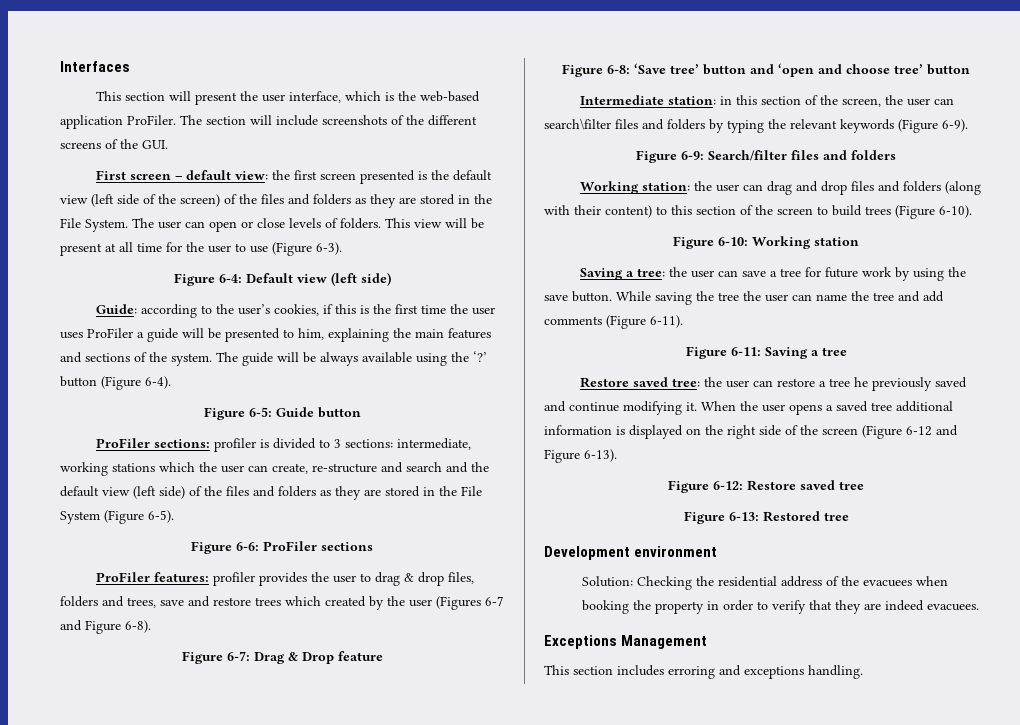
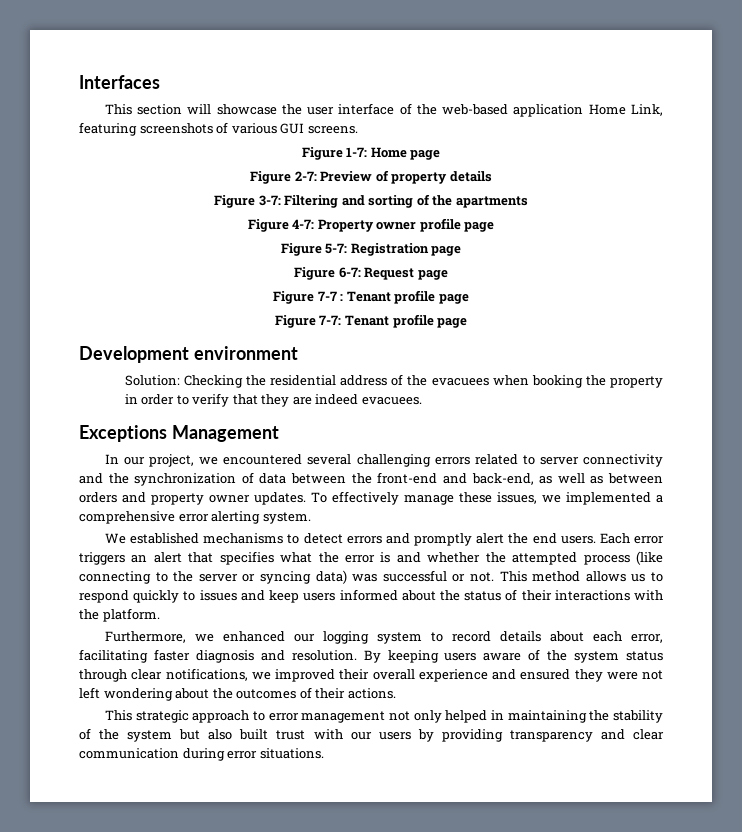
[195,91,481,105] [60,115,477,129] [60,139,168,149] [96,170,493,184] [60,194,492,208] [60,218,484,232] [60,242,342,256] [173,272,391,286] [96,304,496,318] [60,328,491,342] [60,351,487,366] [60,376,171,390] [203,407,361,420] [96,438,472,452] [60,462,489,476] [60,486,482,500] [60,510,174,524] [191,541,373,554] [96,572,475,586] [60,596,504,610] [60,620,151,634] [181,651,383,664] [562,63,970,77] [580,95,955,107] [544,118,968,133] [636,150,896,163] [580,181,982,195] [544,205,972,219] [673,236,859,249] [580,267,967,281] [544,291,944,305] [544,315,683,329] [685,346,847,359] [580,377,968,391] [544,401,953,415] [544,425,958,439] [544,449,617,463] [668,480,864,493] [683,511,849,524] present the user interface, which is the web-based application ProFiler. The section will include screenshots of the different screens of the GUI. // First screen – default view: the first screen presented is the default view (left side of the screen) of the files and folders as they are stored in the File System. The user can open or close levels of folders. This view will be present at all time for the user to use (Figure 6-3). // Figure 6-4: Default view (left side) // Guide: according to the user’s cookies, if this is the first time the user uses ProFiler a guide will be presented to him, explaining the main features and sections of the system. The guide will be always available using the ‘?’ button (Figure 6-4). // Figure 6-5: Guide button // ProFiler sections: profiler is divided to 3 sections: intermediate, working stations which the user can create, re-structure and search and the default view (left side) of the files and folders as they are stored in the File System (Figure 6-5). // Figure 6-6: ProFiler sections // ProFiler features: profiler provides the user to drag & drop files, folders and trees, save and restore trees which created by the user (Figures 6-7 and Figure 6-8). // Figure 6-7: Drag & Drop feature // Figure 6-8: ‘Save tree’ button and ‘open and choose tree’ button // Intermediate station: in this section of the screen, the user can search\filter files and folders by typing the relevant keywords (Figure 6-9). // Figure 6-9: Search/filter files and folders // Working station: the user can drag and drop files and folders (along with their content) to this section of the screen to build trees (Figure 6-10). // Figure 6-10: Working station // Saving a tree: the user can save a tree for future work by using the save button. While saving the tree the user can name the tree and add comments (Figure 6-11). // Figure 6-11: Saving a tree // Restore saved tree: the user can restore a tree he previously saved and continue modifying it. When the user opens a saved tree additional information is displayed on the right side of the screen (Figure 6-12 and Figure 6-13). // Figure 6-12: Restore saved tree // Figure 6-13: Restored tree -> [216,103,664,117] [79,122,358,136] [301,147,441,160] [250,170,492,184] [214,194,528,208] [247,218,495,232] [280,243,462,256] [294,267,448,280] [273,290,469,304] [274,314,468,328] showcase the user interface of the web-based application Home Link, featuring screenshots of various GUI screens. // Figure 1-7: Home page // Figure 2-7: Preview of property details // Figure 3-7: Filtering and sorting of the apartments // Figure 4-7: Property owner profile page // Figure 5-7: Registration page // Figure 6-7: Request page // Figure 7-7 : Tenant profile page // Figure 7-7: Tenant profile page
[544,665,863,679] This section includes erroring and exceptions handling. -> [104,454,663,467] [79,472,664,486] [79,491,663,505] [79,511,311,524] [104,533,664,546] [79,551,664,565] [79,570,664,584] [79,589,664,603] [79,608,160,622] [104,631,664,644] [79,649,664,663] [79,668,663,682] [79,687,396,701] [104,710,663,723] [79,728,664,742] [79,748,324,761] In our project, we encountered several challenging errors related to server connectivity and the synchronization of data between the front-end and back-end, as well as between orders and property owner updates. To effectively manage these issues, we implemented a comprehensive error alerting system. // We established mechanisms to detect errors and promptly alert the end users. Each error triggers an alert that specifies what the error is and whether the attempted process (like connecting to the server or syncing data) was successful or not. This method allows us to respond quickly to issues and keep users informed about the status of their interactions with the platform. // Furthermore, we enhanced our logging system to record details about each error, facilitating faster diagnosis and resolution. By keeping users aware of the system status through clear notifications, we improved their overall experience and ensured they were not left wondering about the outcomes of their actions. // This strategic approach to error management not only helped in maintaining the stability of the system but also built trust with our users by providing transparency and clear communication during error situations.

